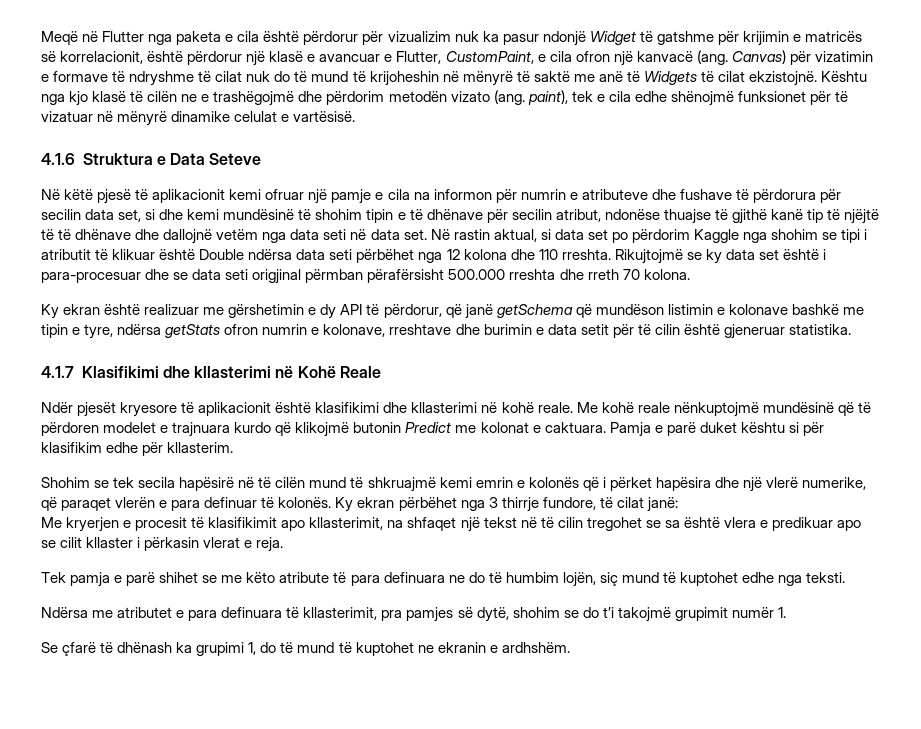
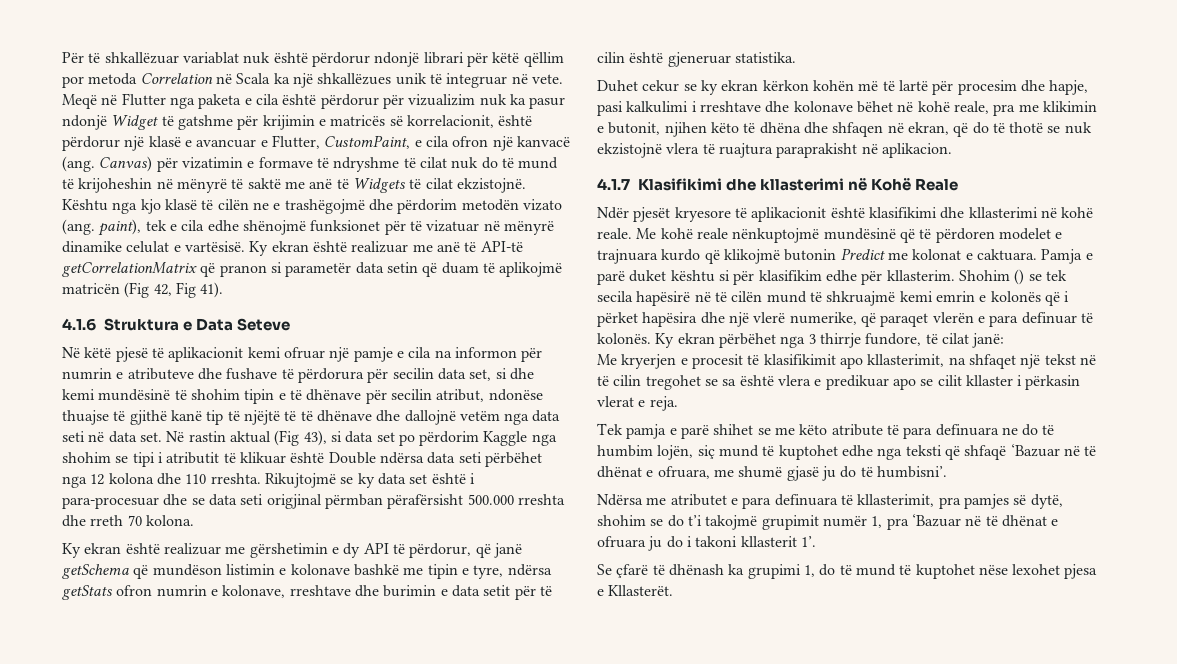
(41, 38) none -> [62,52,564,67] [62,73,563,88] Për të shkallëzuar variablat nuk është përdorur ndonjë librari për këtë qëllim por metoda Correlation në Scala ka një shkallëzues unik të integruar në vete.
(356, 116) none -> [249,241,523,256] [62,262,563,277] [62,282,224,298] Ky ekran është realizuar me anë të API-të getCorrelationMatrix që pranon si parametër data setin që duam të aplikojmë matricën (Fig 42, Fig 41).
[493,229,537,242] aktual, -> [229,430,327,446] aktual (Fig 43),
(851, 329) none -> [597,80,1089,95] [597,101,1097,116] [597,122,1092,137] [597,143,952,158] // Duhet cekur se ky ekran kërkon kohën më të lartë për procesim dhe hapje, pasi kalkulimi i rreshtave dhe kolonave bëhet në kohë reale, pra me klikimin e butonit, njihen këto të dhëna dhe shfaqen në ekran, që do të thotë se nuk ekzistojnë vlera të ruajtura paraprakisht në aplikacion.
[41,477,90,488] // Shohim -> [958,269,1025,285] Shohim ()
[806,572,846,583] teksti. -> [905,444,1097,460] [597,466,947,481] teksti që shfaqë ‘Bazuar në të dhënat e ofruara, me shumë gjasë ju do të humbisni’.
[777,607,786,618] 1. -> [871,514,1059,530] [597,536,816,551] 1, pra ‘Bazuar në të dhënat e ofruara ju do i takoni kllasterit 1’.
[417,642,570,653] ne ekranin e ardhshëm. -> [978,564,1098,579] [597,585,674,596] nëse lexohet pjesa e Kllasterët.

